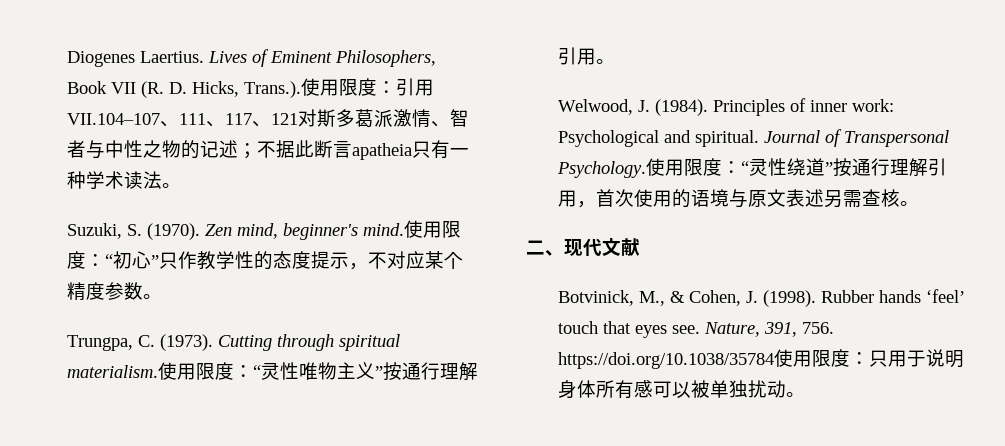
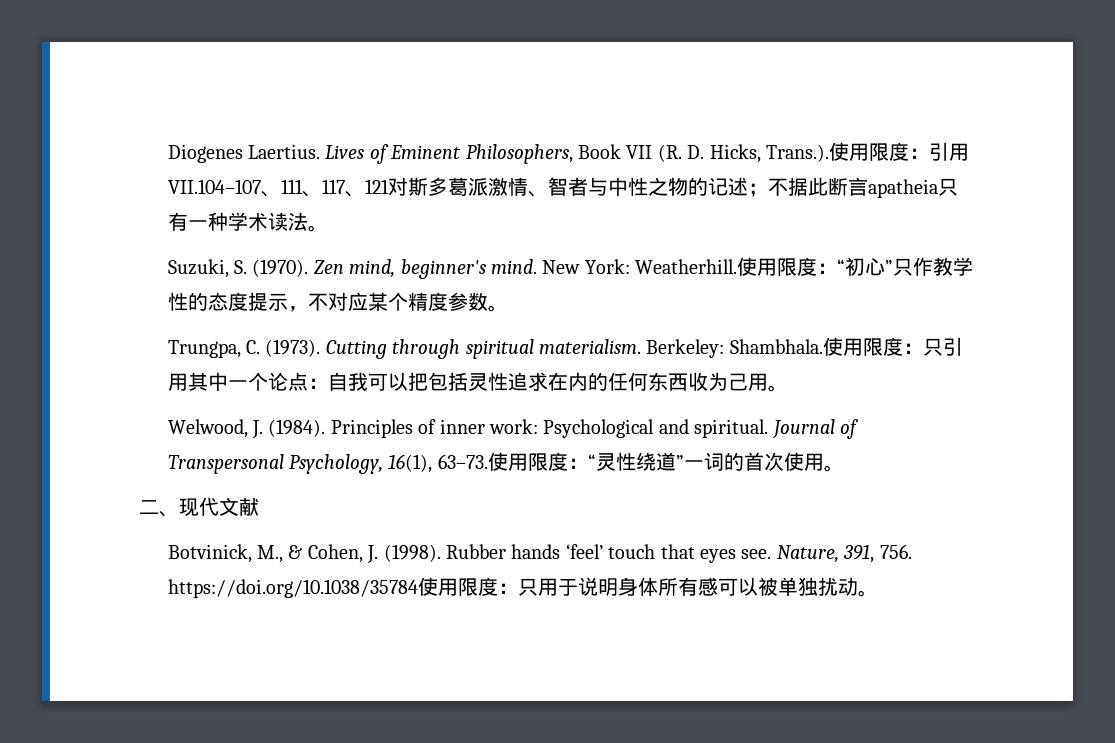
(404, 229) none -> [542,259,738,274] New York: Weatherhill.
[157,362,478,381] [557,47,577,65] 使用限度：“灵性唯物主义”按通行理解引 -> [646,337,963,358] [167,372,748,391] Berkeley: Shambhala.使用限度：只引用其中一个论点：自我可以把包括灵性追求在内的任何东西收为己
[556,161,646,178] Psychology. -> [289,454,488,474] Psychology, 16(1), 63–73.
[832,158,947,177] [557,189,900,208] 按通行理解引用，首次使用的语境与原文表述另需查核 -> [683,452,824,471] 一词的首次使用

